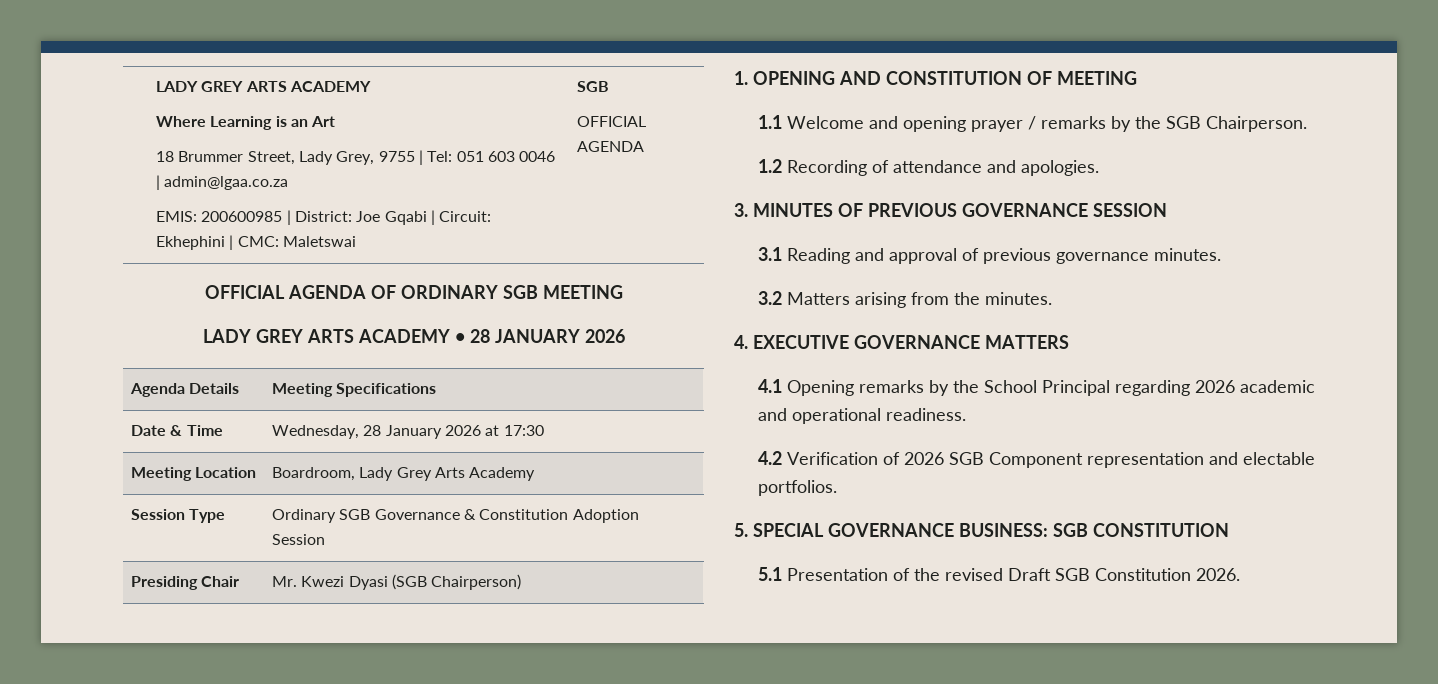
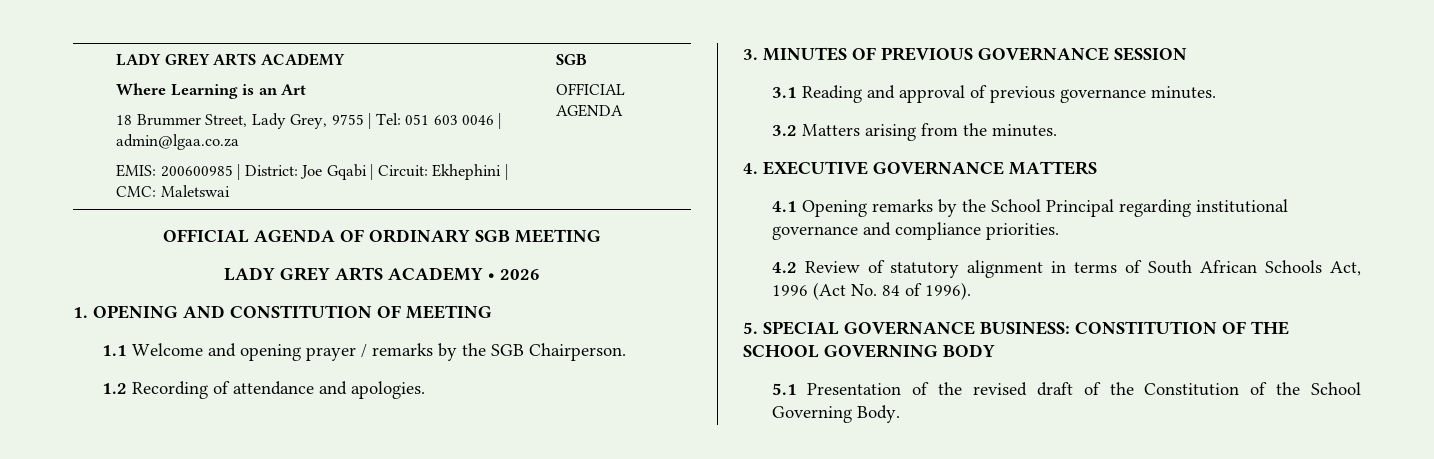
[469,329,625,343] [130,383,240,397] [272,383,437,397] [131,425,223,436] [272,425,544,439] [131,467,257,481] [272,467,536,481] [131,509,226,523] [272,509,639,523] [272,534,326,545] [131,576,240,590] [272,574,522,590] 28 JANUARY 2026 // Agenda Details | Meeting Specifications // Date & Time | Wednesday, 28 January 2026 at 17:30 // Meeting Location | Boardroom, Lady Grey Arts Academy // Session Type | Ordinary SGB Governance & Constitution Adoption Session // Presiding Chair | Mr. Kwezi Dyasi (SGB Chairperson) -> [500,269,540,280] 2026
[1194,380,1315,393] [757,408,966,424] [757,451,1315,468] [757,480,837,496] 2026 academic and operational readiness. // 4.2 Verification of 2026 SGB Component representation and electable portfolios. -> [1195,199,1288,213] [771,222,1059,240] [771,260,1361,278] [771,282,971,300] institutional governance and compliance priorities. // 4.2 Review of statutory alignment in terms of South African Schools Act, 1996 (Act No. 84 of 1996).
[1053,523,1229,537] SGB CONSTITUTION -> [1075,321,1289,335] [743,344,995,358] CONSTITUTION OF THE SCHOOL GOVERNING BODY
[1007,568,1240,581] Draft SGB Constitution 2026. -> [1036,382,1361,396] [771,405,900,423] draft of the Constitution of the School Governing Body.

